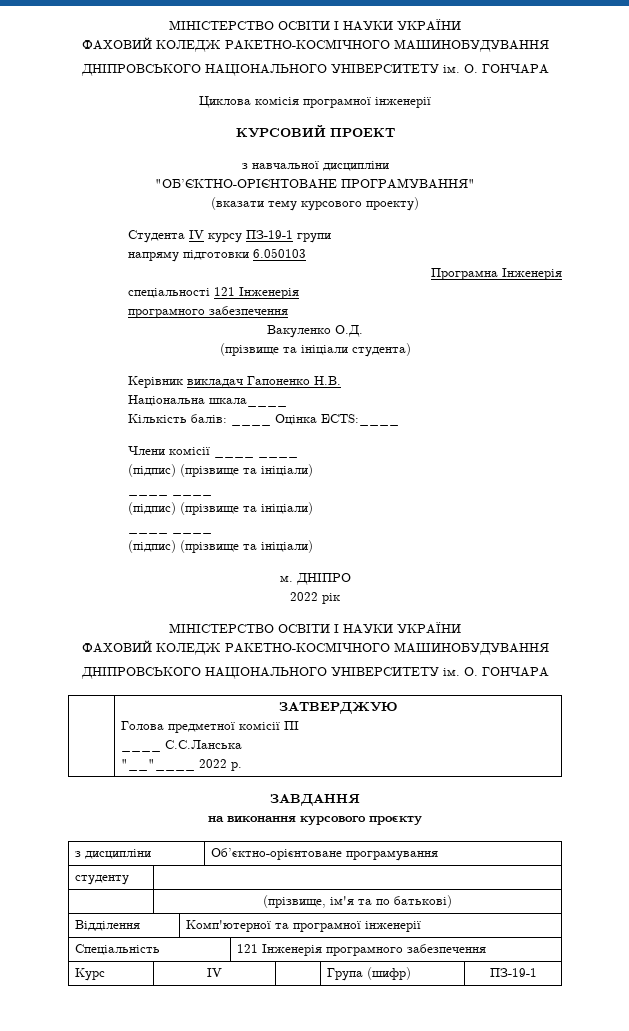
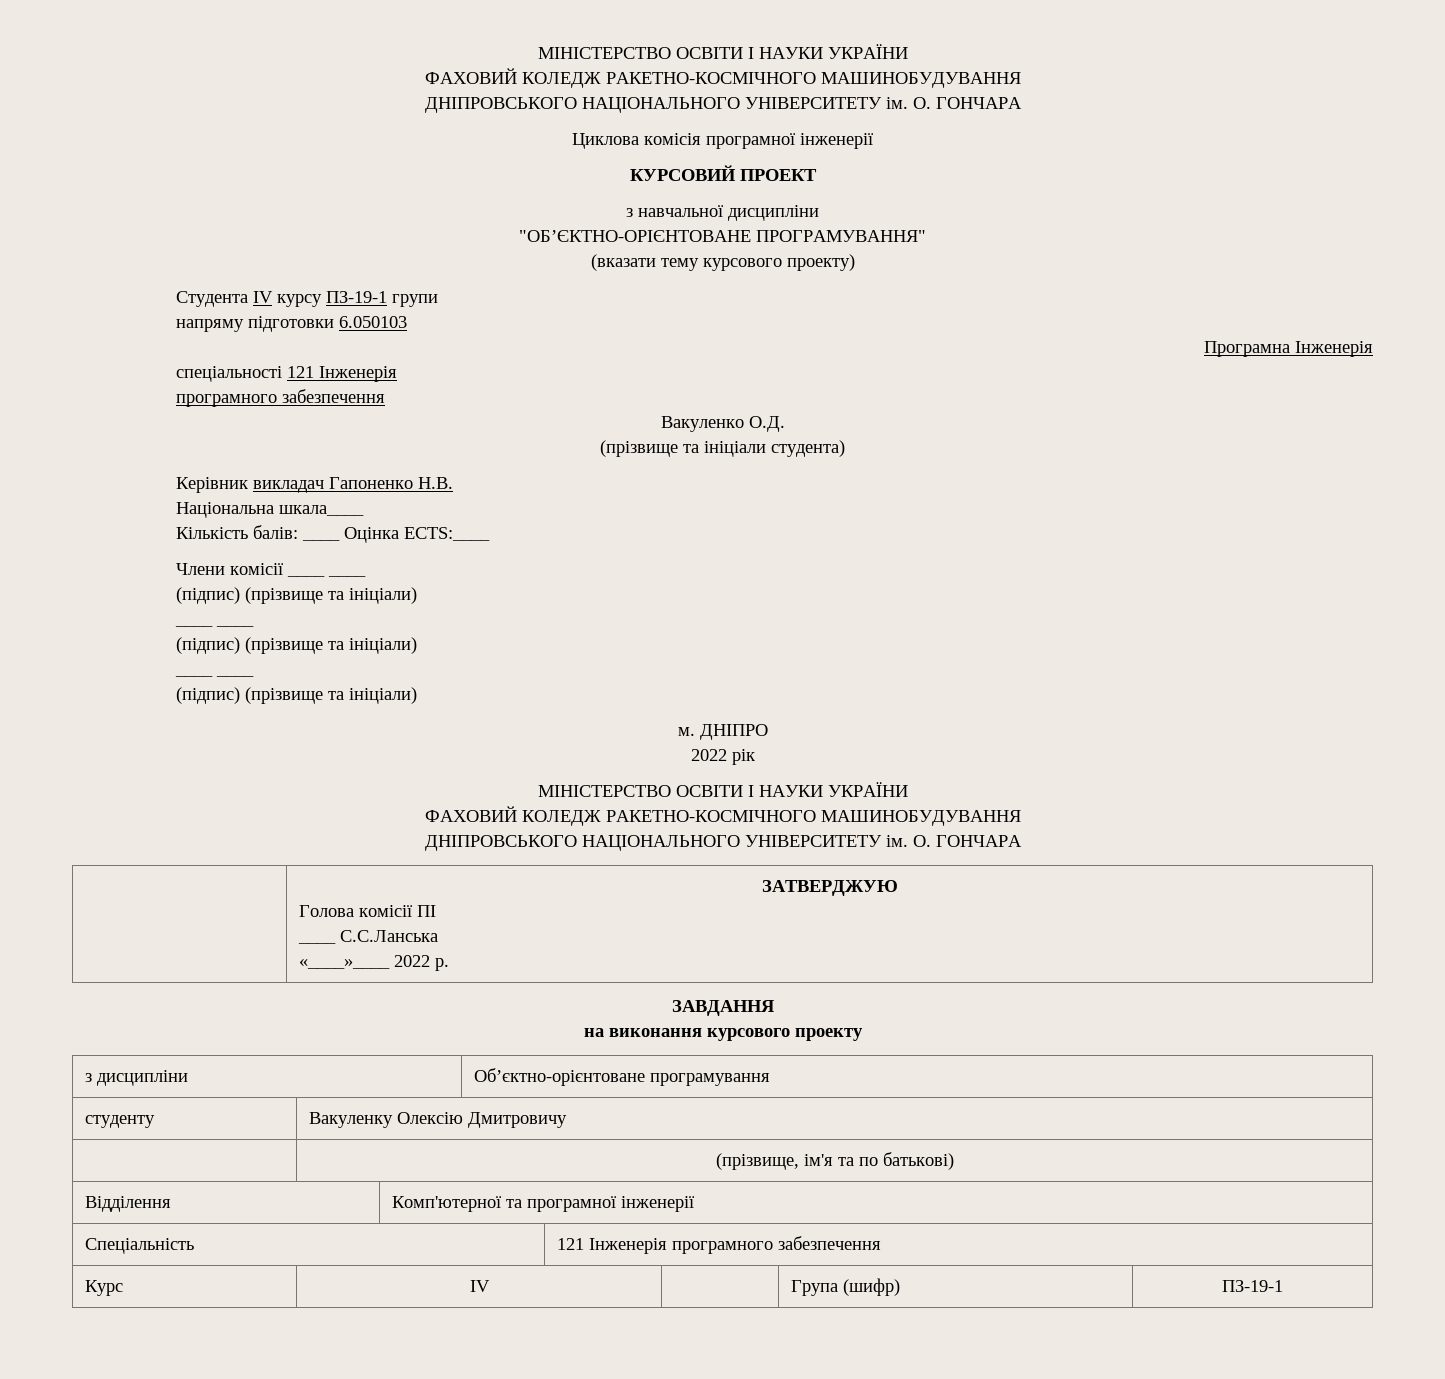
[167,722,235,733] предметної -> (355, 911) none
[120,759,195,771] "__"____ -> [299,959,391,969] «____»____
[369,816,422,825] проєкту -> [794,1028,863,1041] проекту
(129, 880) none -> [309,1112,568,1128] Вакуленку Олексію Дмитровичу

